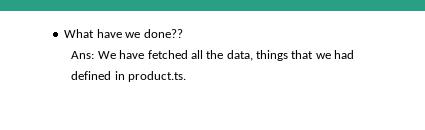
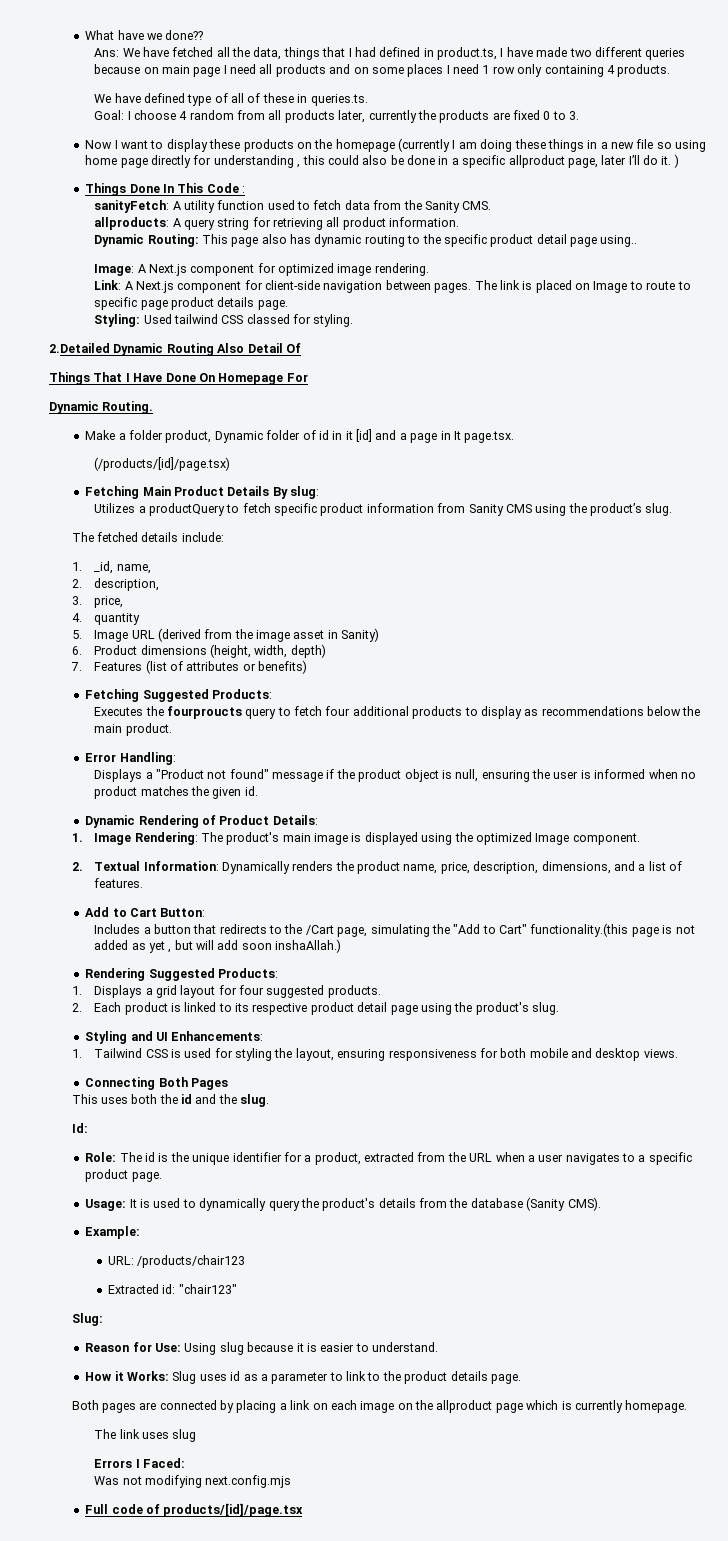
[315,53,331,59] we -> [348,48,352,57] I
[128,71,187,82] product.ts. -> [437,47,686,60] [94,64,671,77] [94,93,368,106] [94,110,580,123] [85,138,707,152] [85,154,679,168] [85,183,246,196] [94,200,492,213] [94,217,460,230] [94,234,638,247] [94,263,429,276] [94,280,691,293] [94,297,288,310] [94,314,354,327] [49,343,301,356] [49,372,308,385] [49,401,154,414] [85,429,515,443] [94,457,231,471] [85,486,320,499] [94,503,673,516] [71,532,224,542] [71,561,151,574] [71,578,160,591] [71,596,124,608] [71,613,141,625] [71,628,380,642] [71,644,326,658] [70,660,308,674] [85,689,273,702] [94,706,701,719] [94,723,172,736] [85,752,176,765] [94,769,696,782] [94,786,258,799] [85,815,318,828] [71,832,640,845] [71,861,683,874] [94,878,144,888] [85,907,206,917] [94,923,695,937] [94,939,342,953] [85,968,279,981] [71,985,381,998] [71,1002,560,1015] [85,1031,264,1044] [71,1048,678,1061] [85,1077,229,1090] [71,1094,270,1107] [71,1123,88,1133] [85,1152,692,1165] [85,1169,162,1182] [85,1197,601,1211] [85,1226,141,1239] [107,1255,246,1268] [107,1284,237,1294] [71,1313,103,1326] [85,1342,439,1355] [85,1371,521,1384] [71,1400,688,1413] [94,1429,197,1442] [94,1458,185,1468] [94,1475,292,1488] [85,1503,304,1517] product.ts, I have made two different queries because on main page I need all products and on some places I need 1 row only containing 4 products. // We have defined type of all of these in queries.ts. // Goal: I choose 4 random from all products later, currently the products are fixed 0 to 3. // Now I want to display these products on the homepage (currently I am doing these things in a new file so using home page directly for understanding , this could also be done in a specific allproduct page, later I’ll do it. ) // Things Done In This Code : // sanityFetch: A utility function used to fetch data from the Sanity CMS. // allproducts: A query string for retrieving all product information. // Dynamic Routing: This page also has dynamic routing to the specific product detail page using.. // Image: A Next.js component for optimized image rendering. // Link: A Next.js component for client-side navigation between pages. The link is placed on Image to route to specific page product details page. // Styling: Used tailwind CSS classed for styling. // 2.Detailed Dynamic Routing Also Detail Of // Things That I Have Done On Homepage For // Dynamic Routing. // Make a folder product, Dynamic folder of id in it [id] and a page in It page.tsx. // (/products/[id]/page.tsx) // Fetching Main Product Details By slug: // Utilizes a productQuery to fetch specific product information from Sanity CMS using the product’s slug. // The fetched details include: // 1. _id, name, // 2. description, // 3. price, // 4. quantity // 5. Image URL (derived from the image asset in Sanity) // 6. Product dimensions (height, width, depth) // 7. Features (list of attributes or benefits) // Fetching Suggested Products: // Executes the fourproucts query to fetch four additional products to display as recommendations below the main product. // Error Handling: // Displays a "Product not found" message if the product object is null, ensuring the user is informed when no product matches the given id. // Dynamic Rendering of Product Details: // 1. Image Rendering: The product's main image is displayed using the optimized Image component. // 2. Textual Information: Dynamically renders the product name, price, description, dimensions, and a list of features. // Add to Cart Button: // Includes a button that redirects to the /Cart page, simulating the "Add to Cart" functionality.(this page is not added as yet , but will add soon inshaAllah.) // Rendering Suggested Products: // 1. Displays a grid layout for four suggested products. // 2. Each product is linked to its respective product detail page using the product's slug. // Styling and UI Enhancements: // 1. Tailwind CSS is used for styling the layout, ensuring responsiveness for both mobile and desktop views. // Connecting Both Pages // This uses both the id and the slug. // Id: // Role: The id is the unique identifier for a product, extracted from the URL when a user navigates to a specific product page. // Usage: It is used to dynamically query the product's details from the database (Sanity CMS). // Example: // URL: /products/chair123 // Extracted id: "chair123" // Slug: // Reason for Use: Using slug because it is easier to understand. // How it Works: Slug uses id as a parameter to link to the product details page. // Both pages are connected by placing a link on each image on the allproduct page which is currently homepage. // The link uses slug // Errors I Faced: // Was not modifying next.config.mjs // Full code of products/[id]/page.tsx

